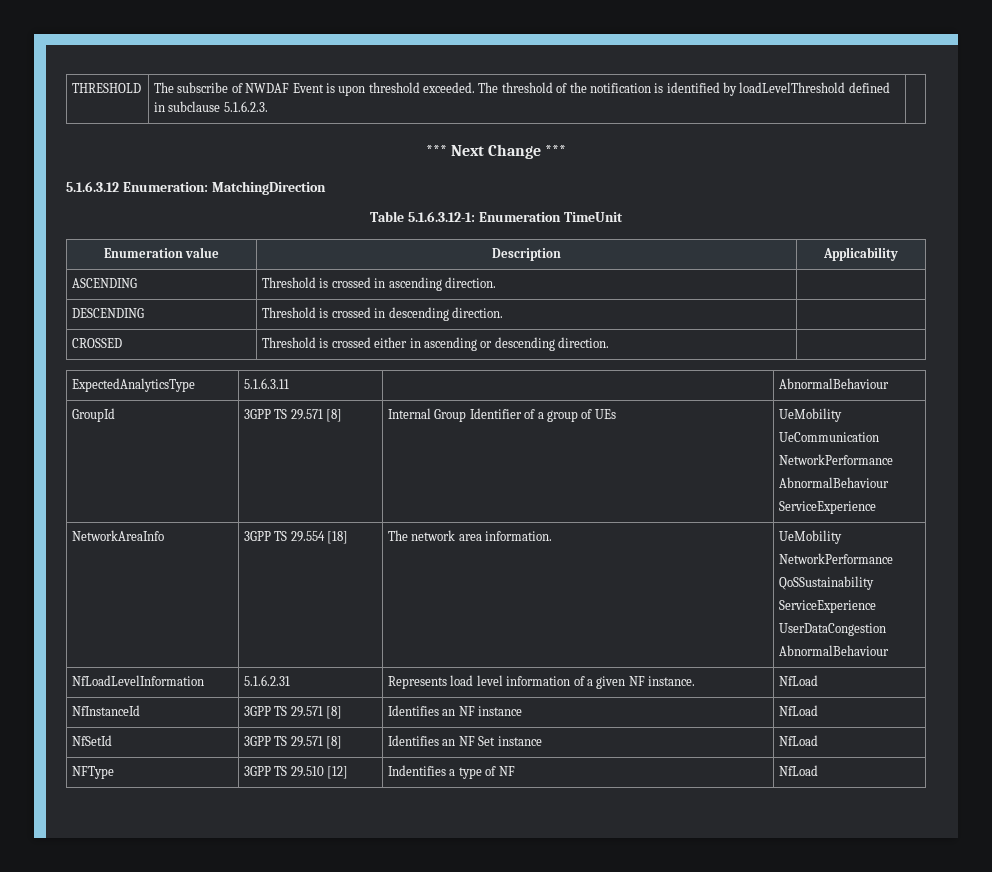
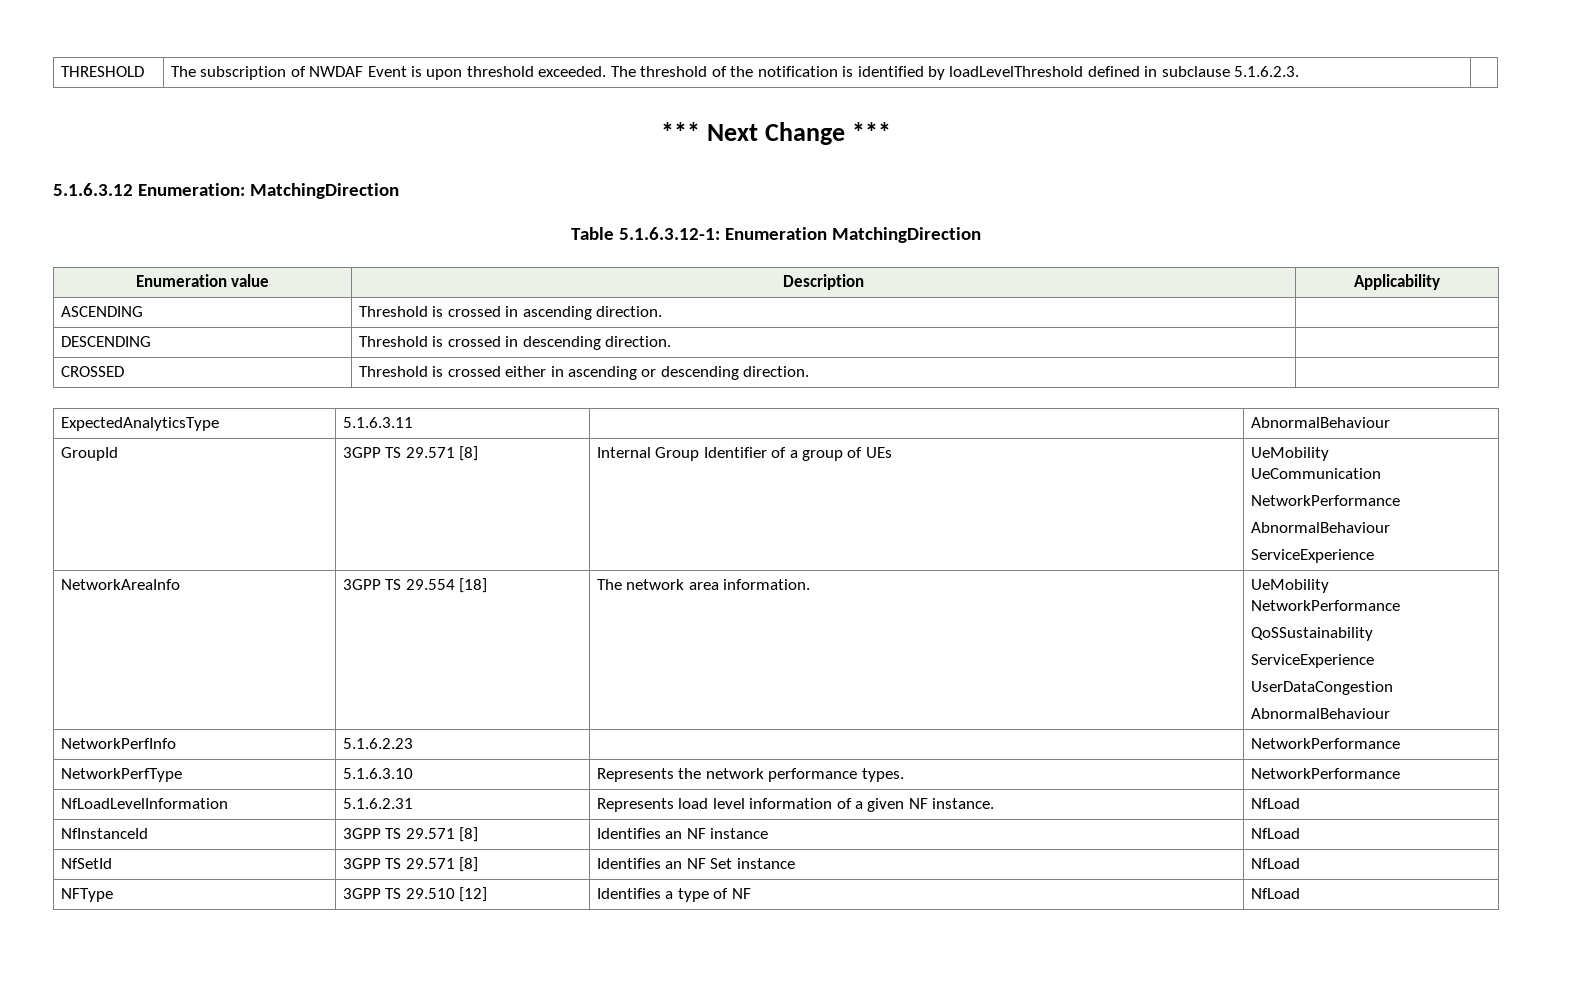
[177,82,229,93] subscribe -> [200,66,287,80] subscription
[563,212,623,222] TimeUnit -> [831,227,981,243] MatchingDirection
(890, 650) none -> [60,738,176,749] [342,738,413,749] [1250,738,1400,749] [60,768,182,782] [342,768,413,779] [596,768,904,782] [1250,768,1400,779] // NetworkPerfInfo | 5.1.6.2.23 | | NetworkPerformance // NetworkPerfType | 5.1.6.3.10 | Represents the network performance types. | NetworkPerformance
[388,765,447,776] Indentifies -> [596,888,661,899] Identifies

